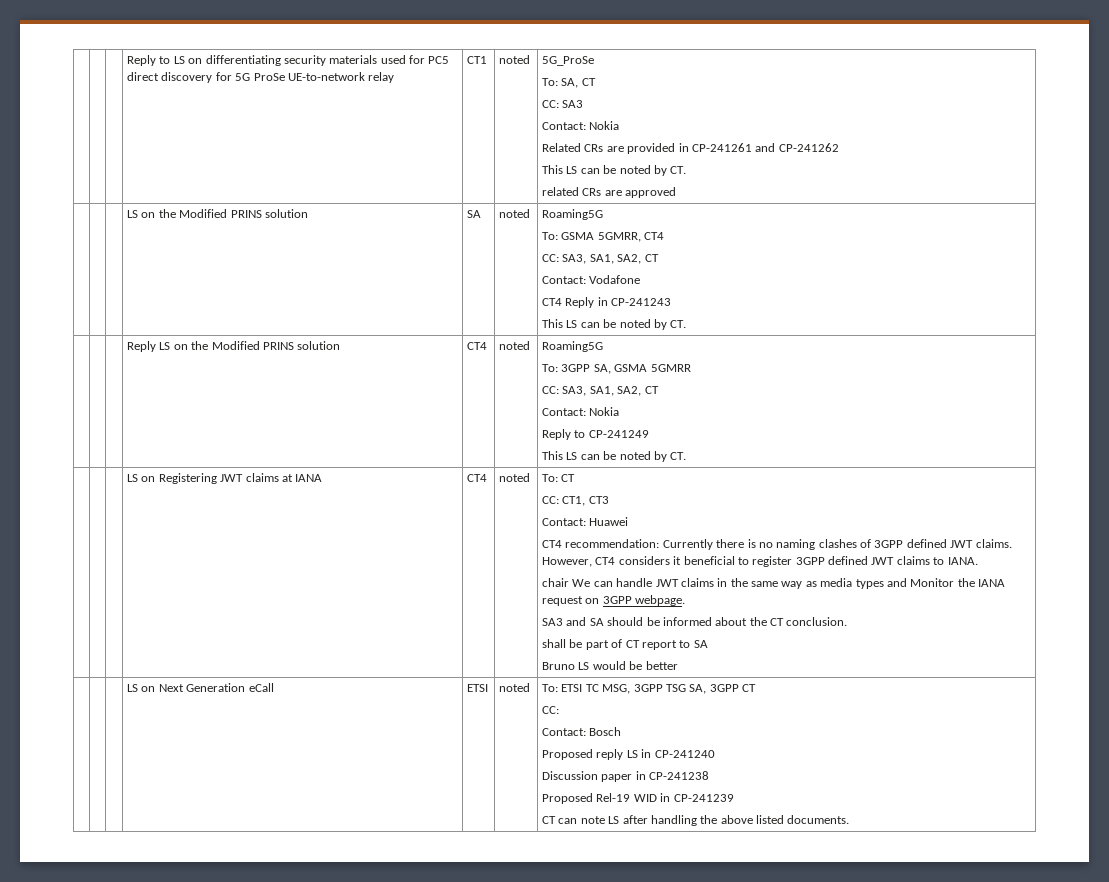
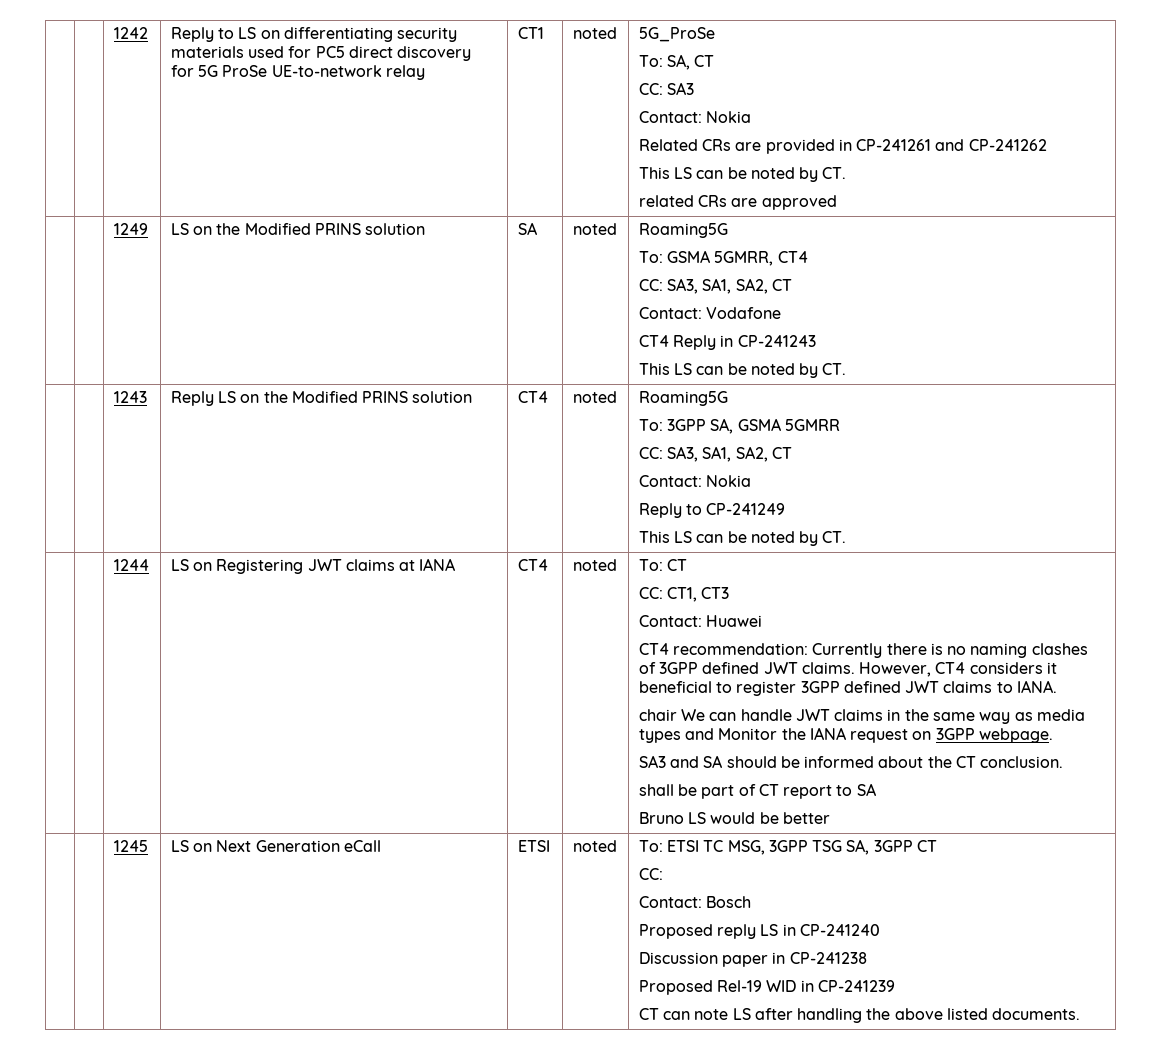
(127, 60) | | -> [113,27,148,39] | | 1242
(677, 192) none -> [113,223,148,235] 1249
(687, 324) none -> [113,391,147,403] 1243
(687, 456) none -> [113,559,149,571] 1244
(678, 665) none -> [113,840,148,852] 1245

